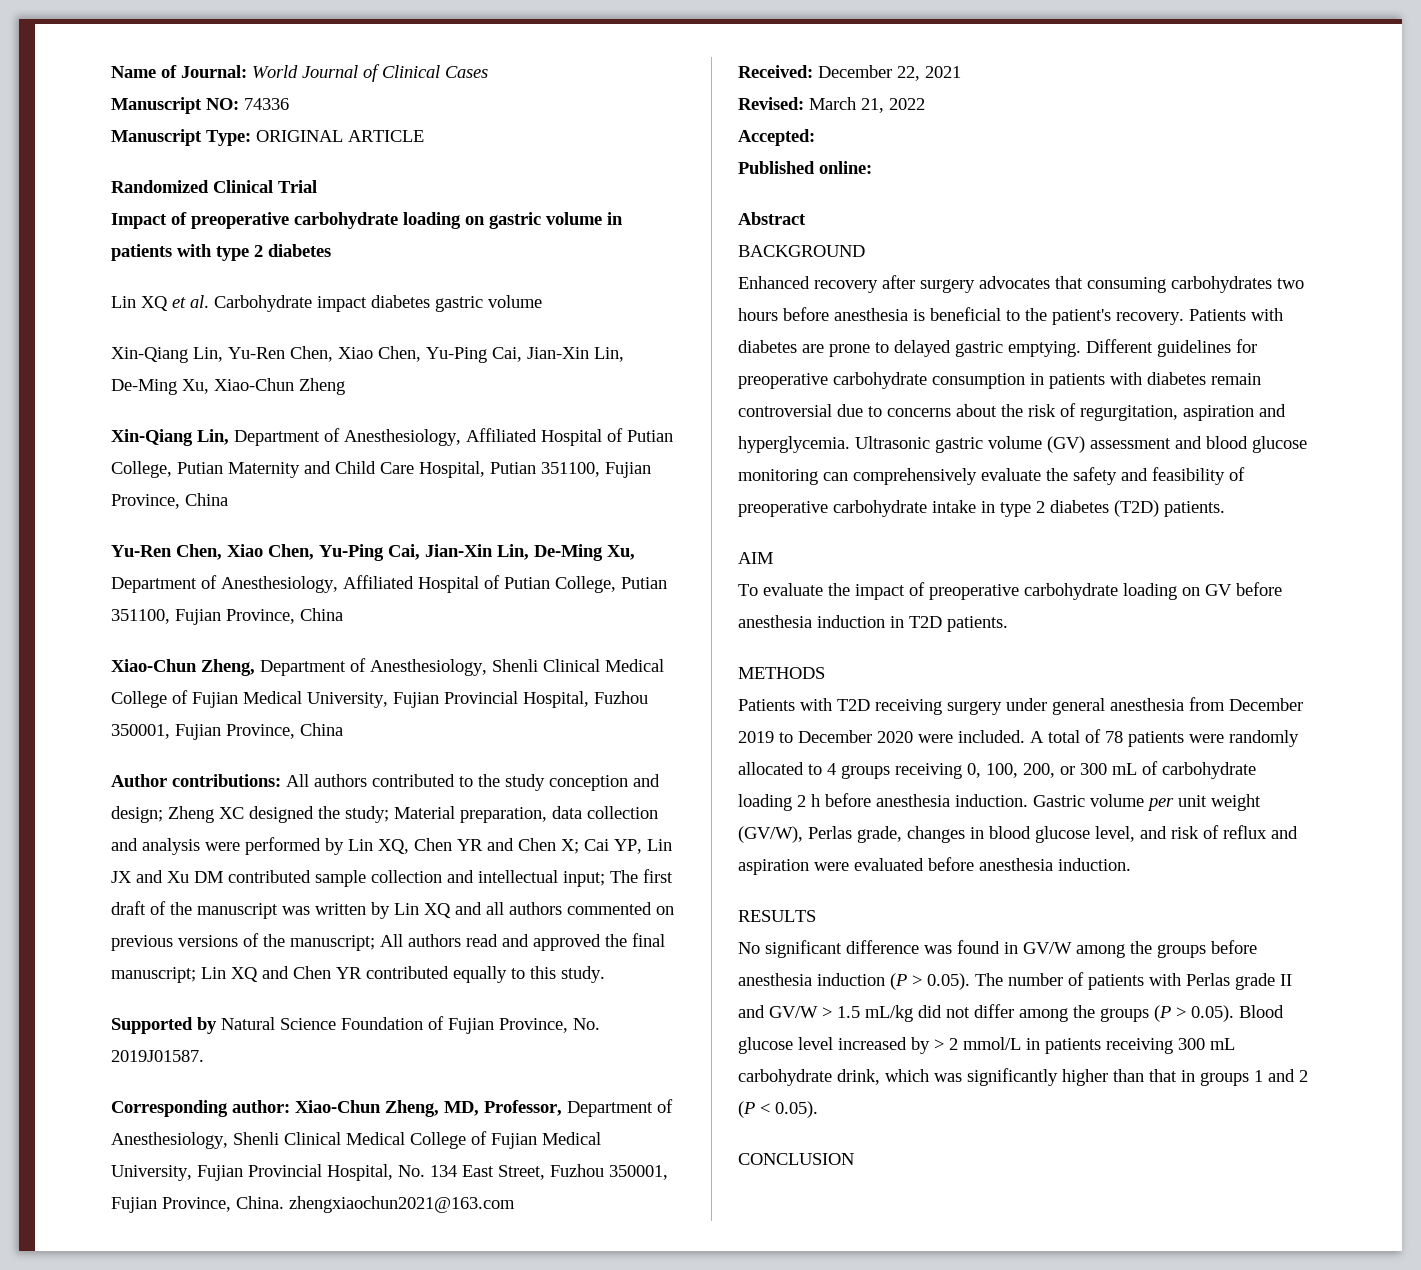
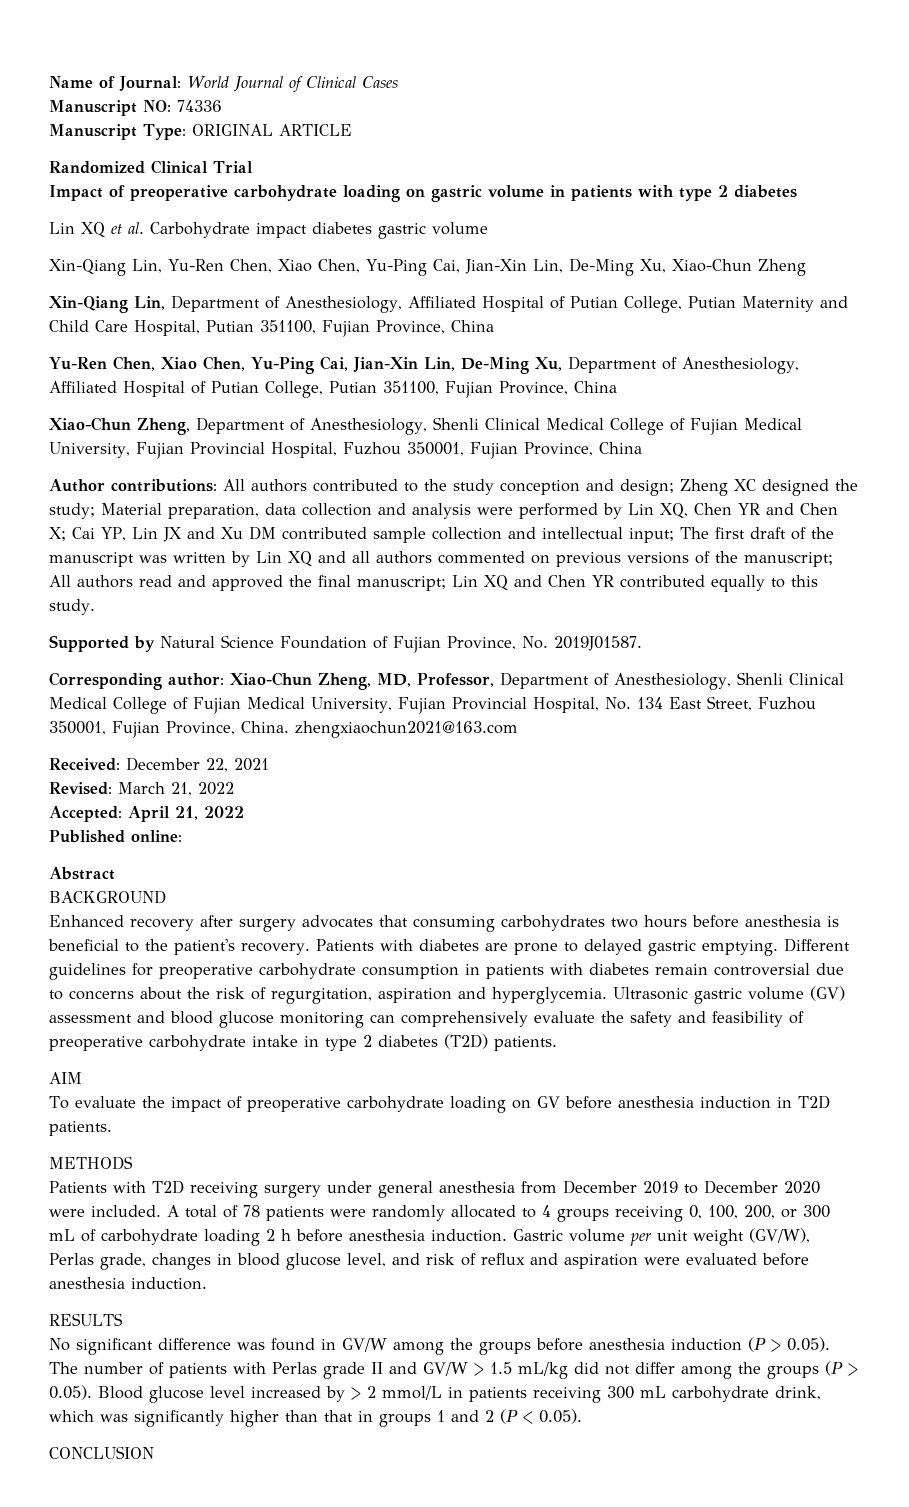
(815, 137) none -> [128,806,244,822] April 21, 2022

